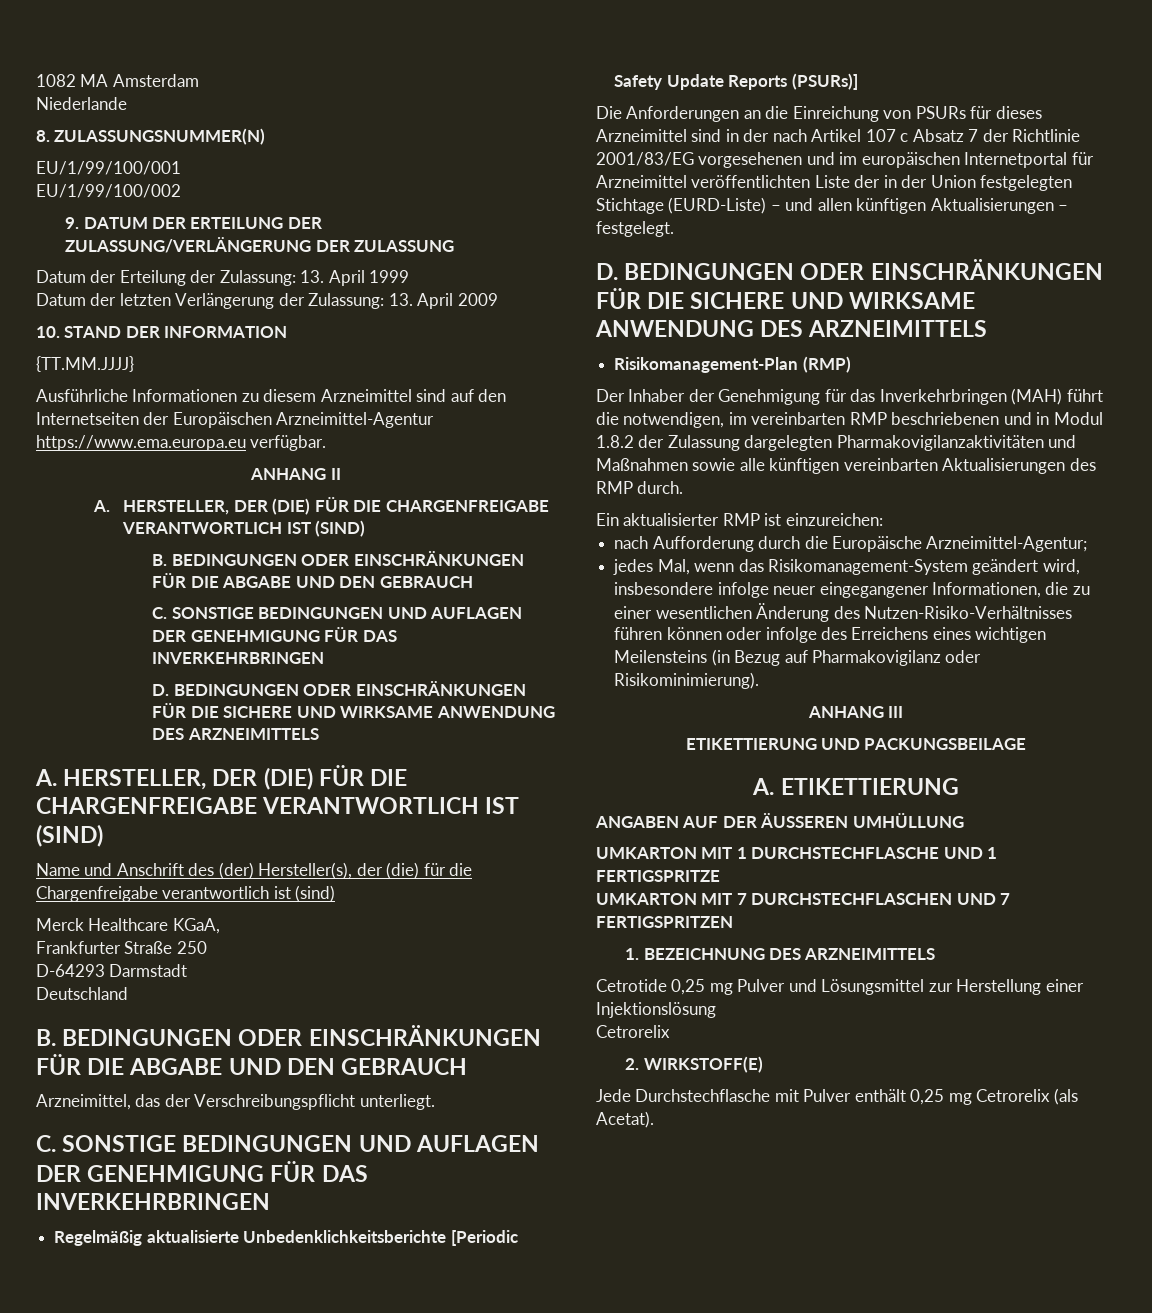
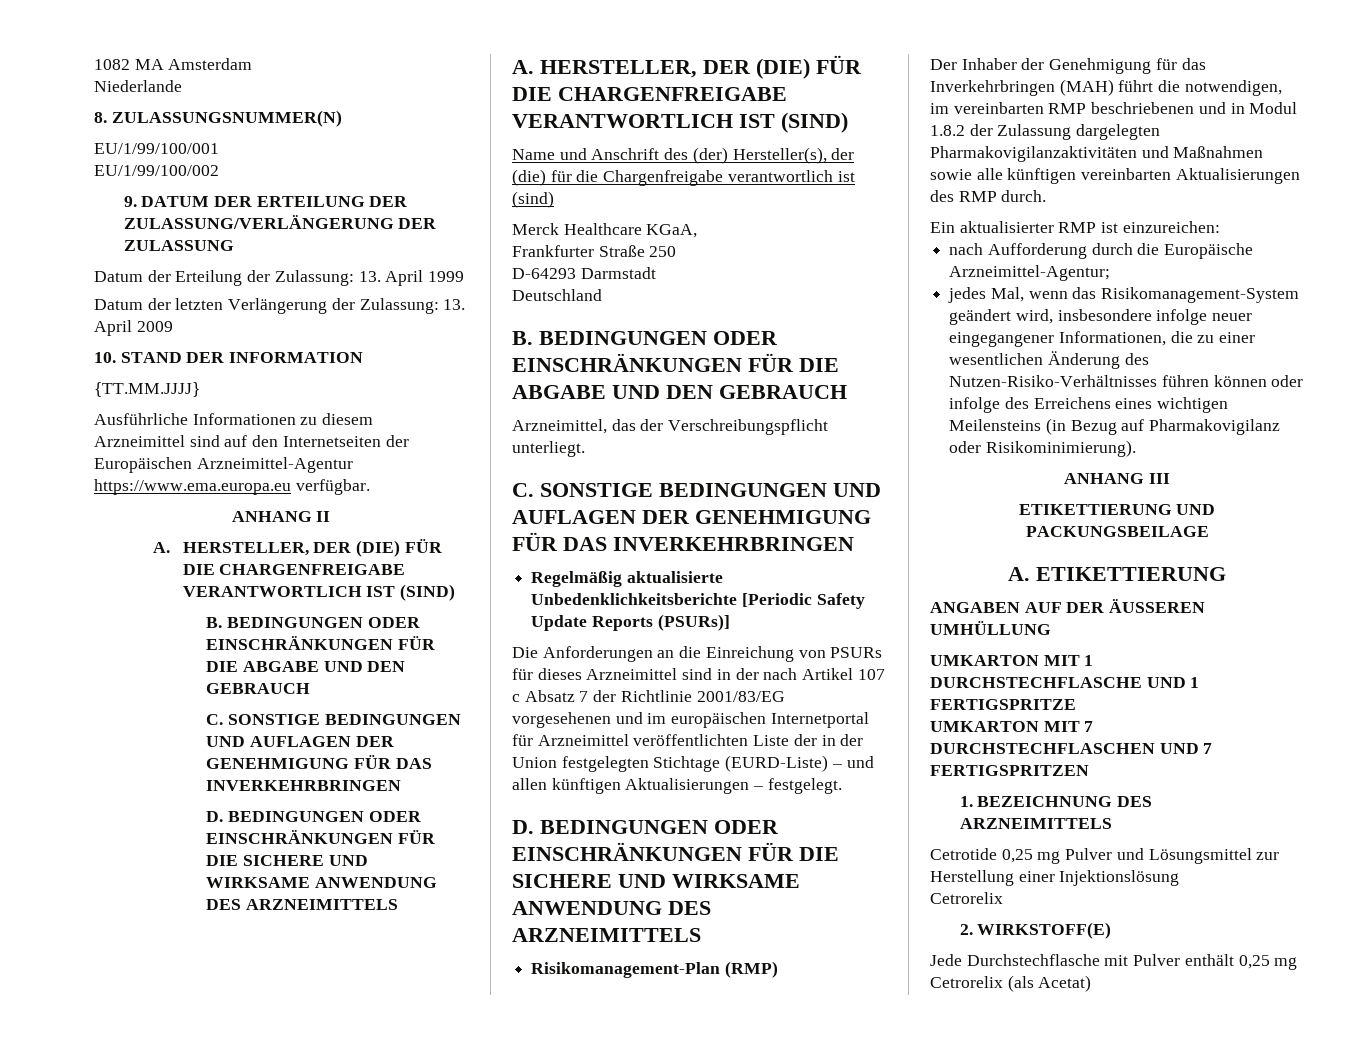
[596,1111,654,1128] Acetat). -> [1038,975,1092,992] Acetat)

